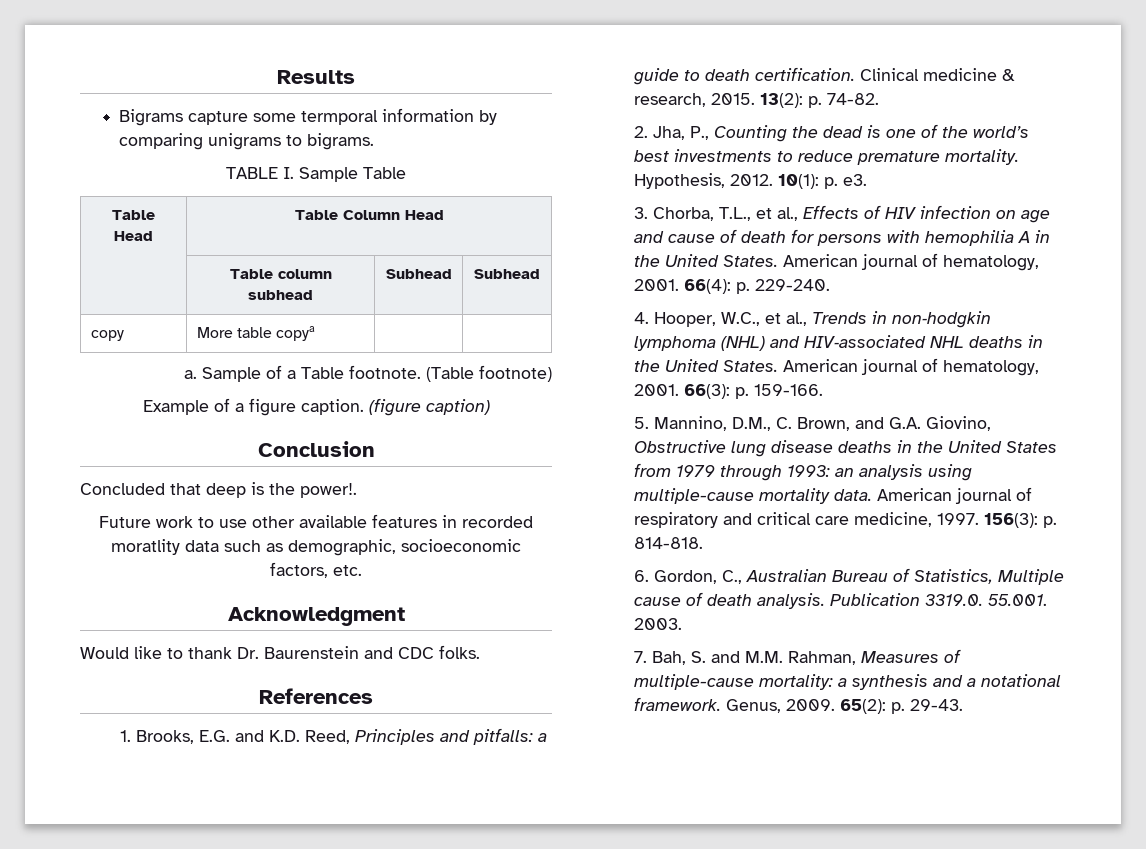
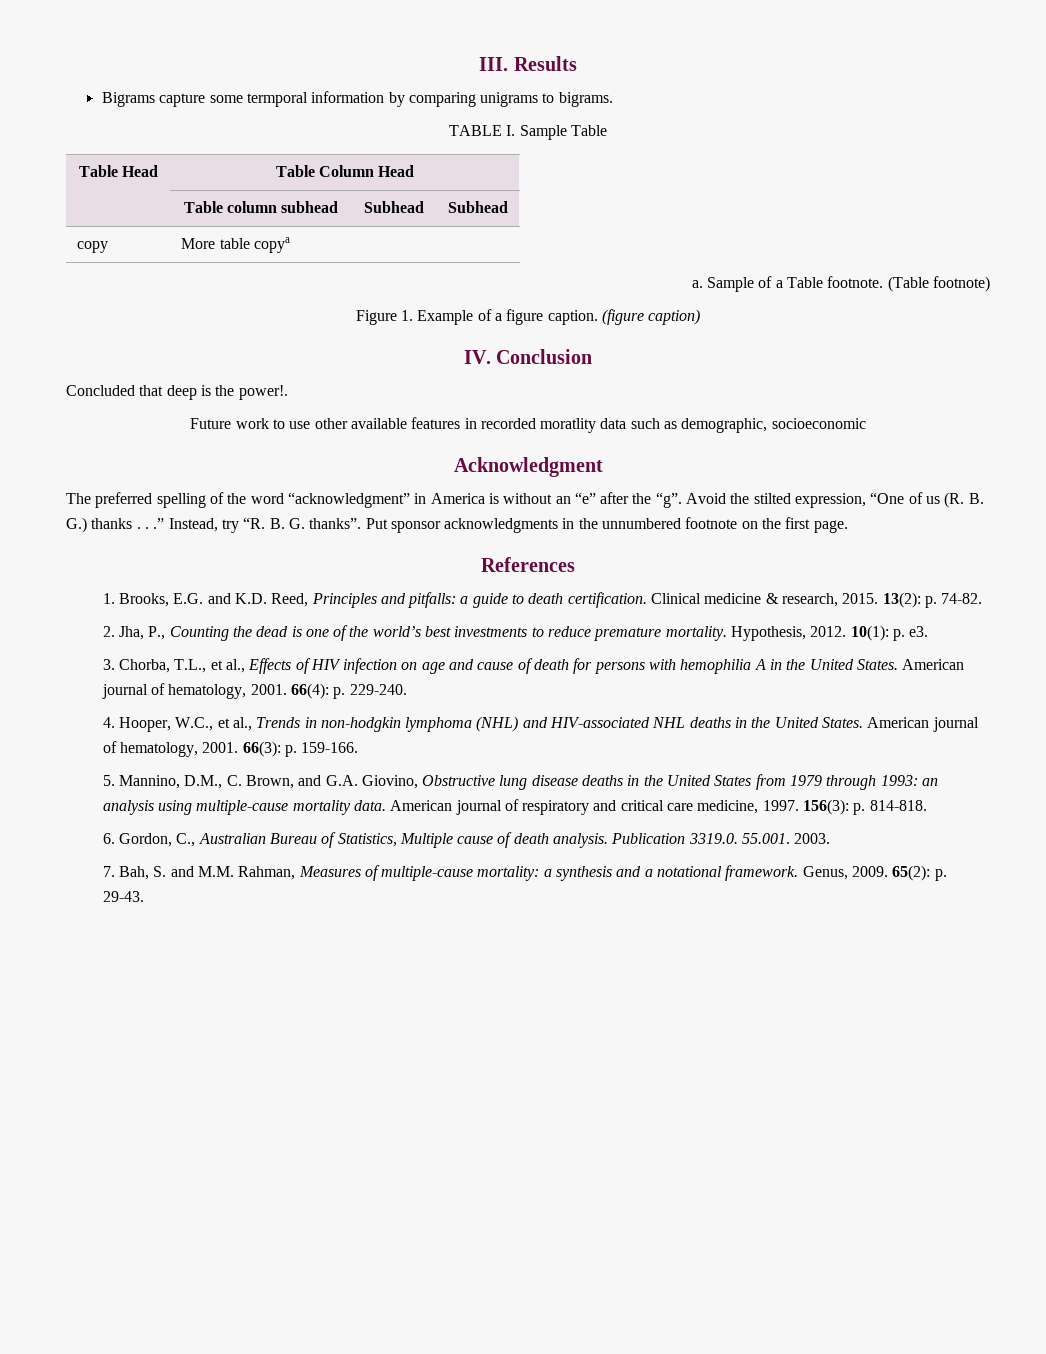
(277, 77) none -> [479,57,509,71] III.
(552, 373) none -> [355,310,414,325] Figure 1.
(490, 407) none -> [463,350,491,364] IV.
[270,562,362,578] factors, etc. -> (866, 423) none
[80,645,480,659] Would like to thank Dr. Baurenstein and CDC folks. -> [66,492,984,508] [66,517,848,533] The preferred spelling of the word “acknowledgment” in America is without an “e” after the “g”. Avoid the stilted expression, “One of us (R. B. G.) thanks . . .” Instead, try “R. B. G. thanks”. Put sponsor acknowledgments in the unnumbered footnote on the first page.

